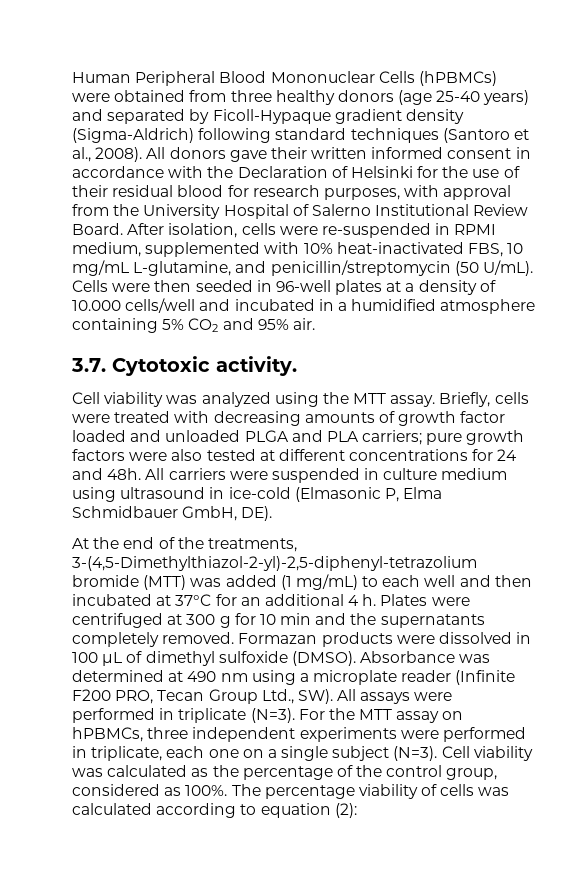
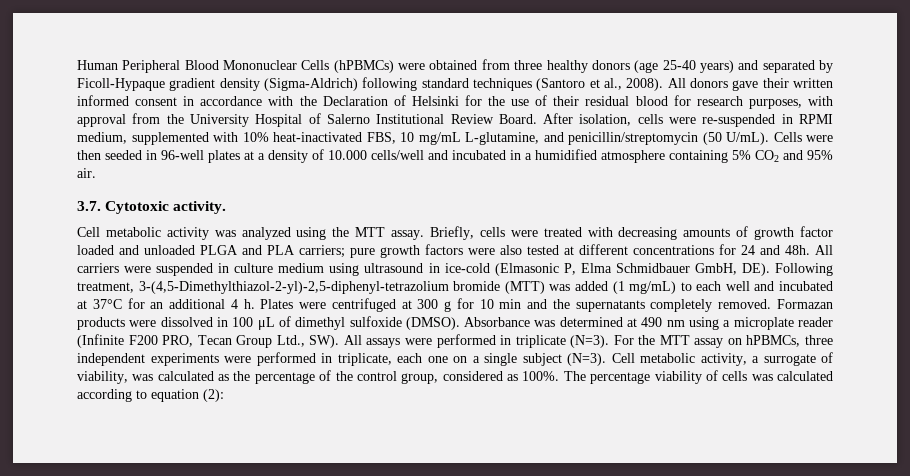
[104,392,164,407] viability -> [105,227,209,240] metabolic activity
[72,537,297,552] // At the end of the treatments, -> [775,263,833,276] [77,282,134,293] Following treatment,
[494,575,532,587] then -> (775, 286) none
[473,746,533,761] viability -> [640,352,833,366] [77,371,128,384] metabolic activity, a surrogate of viability,

